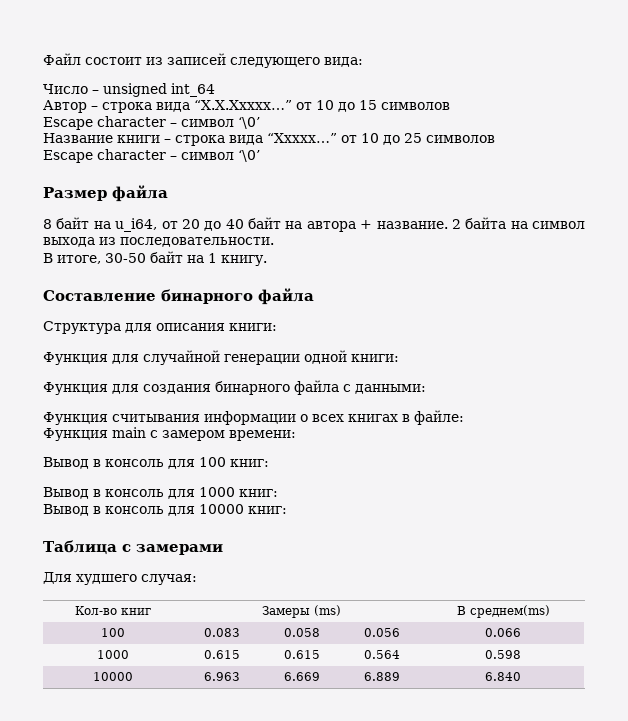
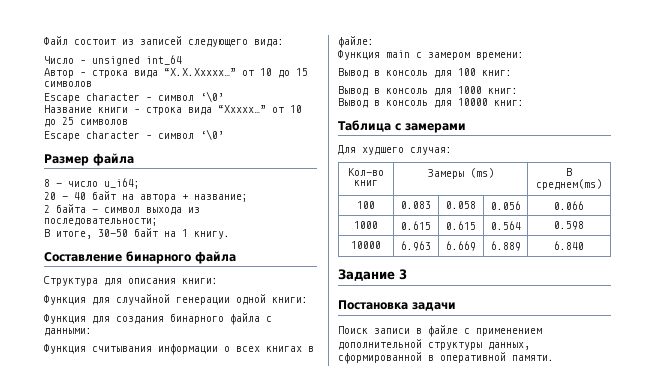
[56,217,222,232] байт на u_i64, от 20 до -> [56,178,140,189] [44,192,68,200] - число u_i64; // 20 -
[376,221,448,229] название. -> [194,194,248,202] название; //
[510,221,528,229] на -> [92,209,98,213] -
[120,237,274,247] последовательности. -> [44,218,158,226] последовательности;
(521, 676) none -> [338,269,407,281] [338,300,456,311] [338,325,542,337] [338,339,530,350] [338,352,554,364] // Задание 3 // Постановка задачи // Поиск записи в файле с применением дополнительной структуры данных, сформированной в оперативной памяти.

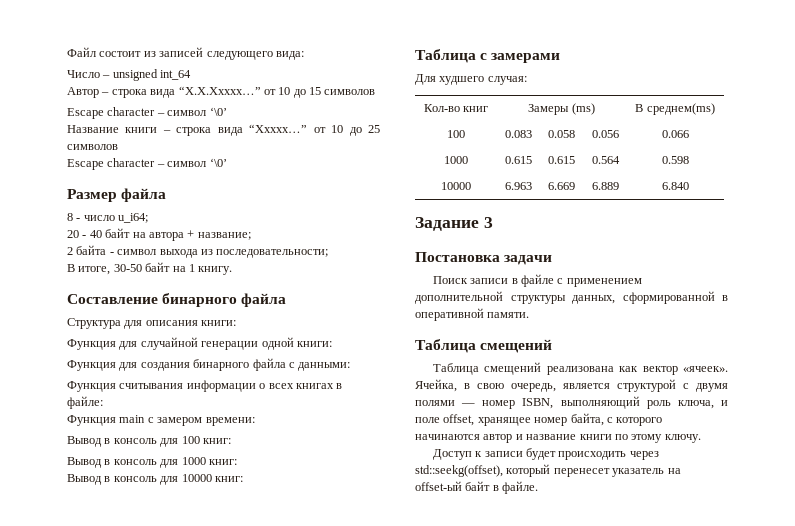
(554, 358) none -> [415,339,553,353] [432,362,728,375] [415,379,728,392] [415,396,728,409] [415,413,663,426] [415,434,701,443] [432,448,659,460] [415,464,681,477] [415,481,539,494] // Таблица смещений // Таблица смещений реализована как вектор «ячеек». Ячейка, в свою очередь, является структурой с двумя полями — номер ISBN, выполняющий роль ключа, и поле offset, хранящее номер байта, с которого начинаются автор и название книги по этому ключу. // Доступ к записи будет происходить через std::seekg(offset), который перенесет указатель на offset-ый байт в файле.

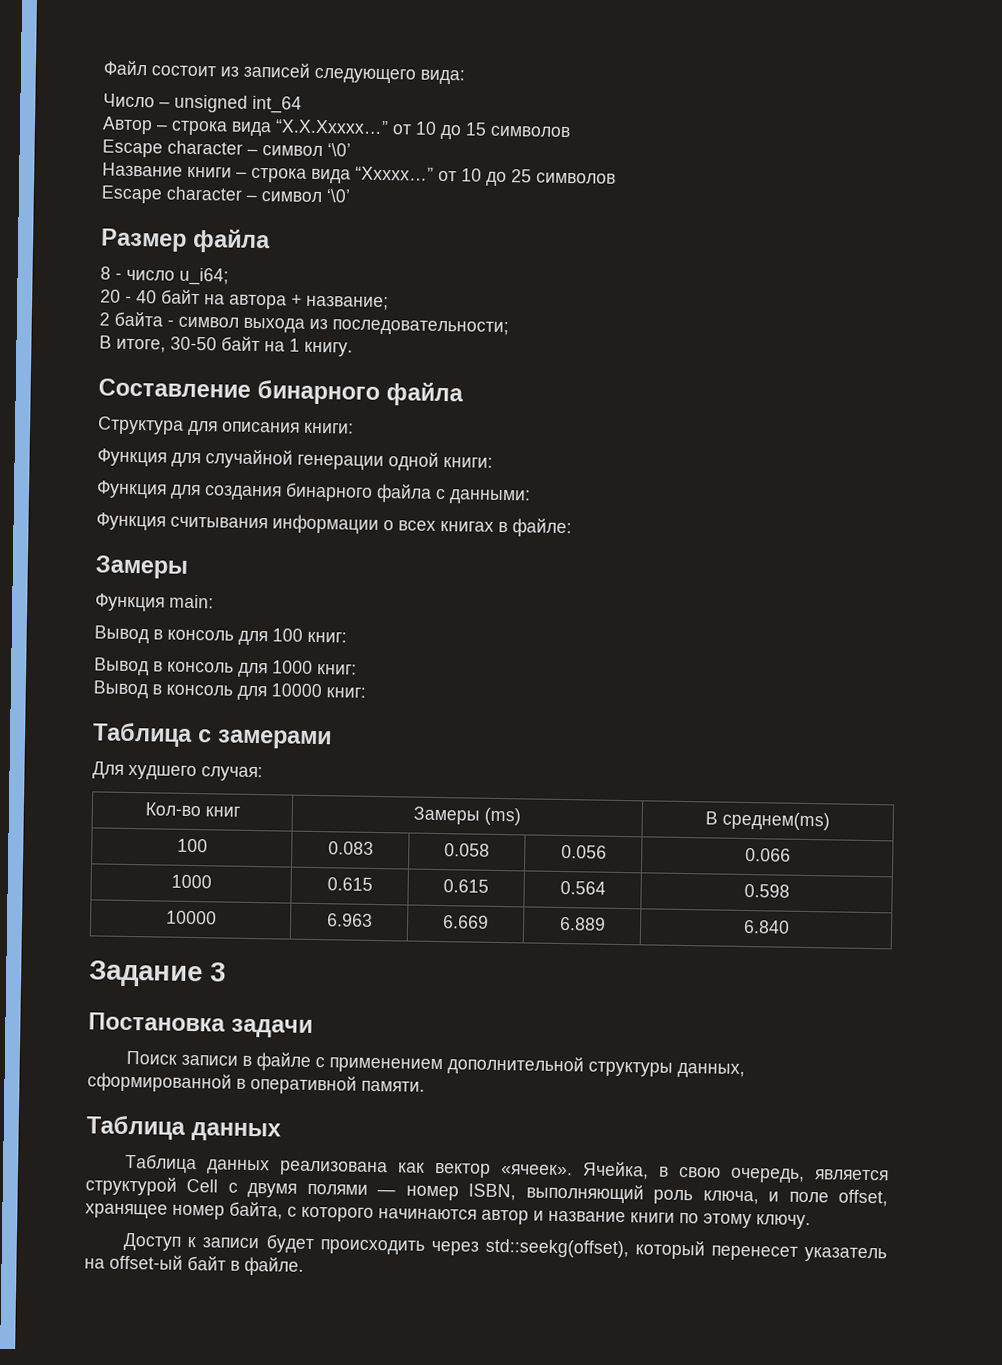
[67,415,255,426] // Функция main с замером времени: -> [95,555,188,579] [95,593,214,612] // Замеры // Функция main:
[480,339,553,353] [432,362,542,375] смещений // Таблица смещений -> [191,1122,281,1142] [125,1153,271,1175] данных // Таблица данных
(676, 385) none -> [186,1178,219,1193] Cell

